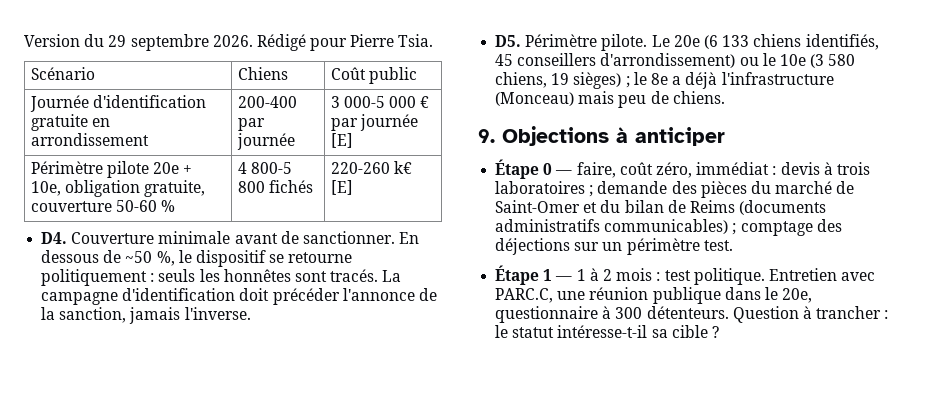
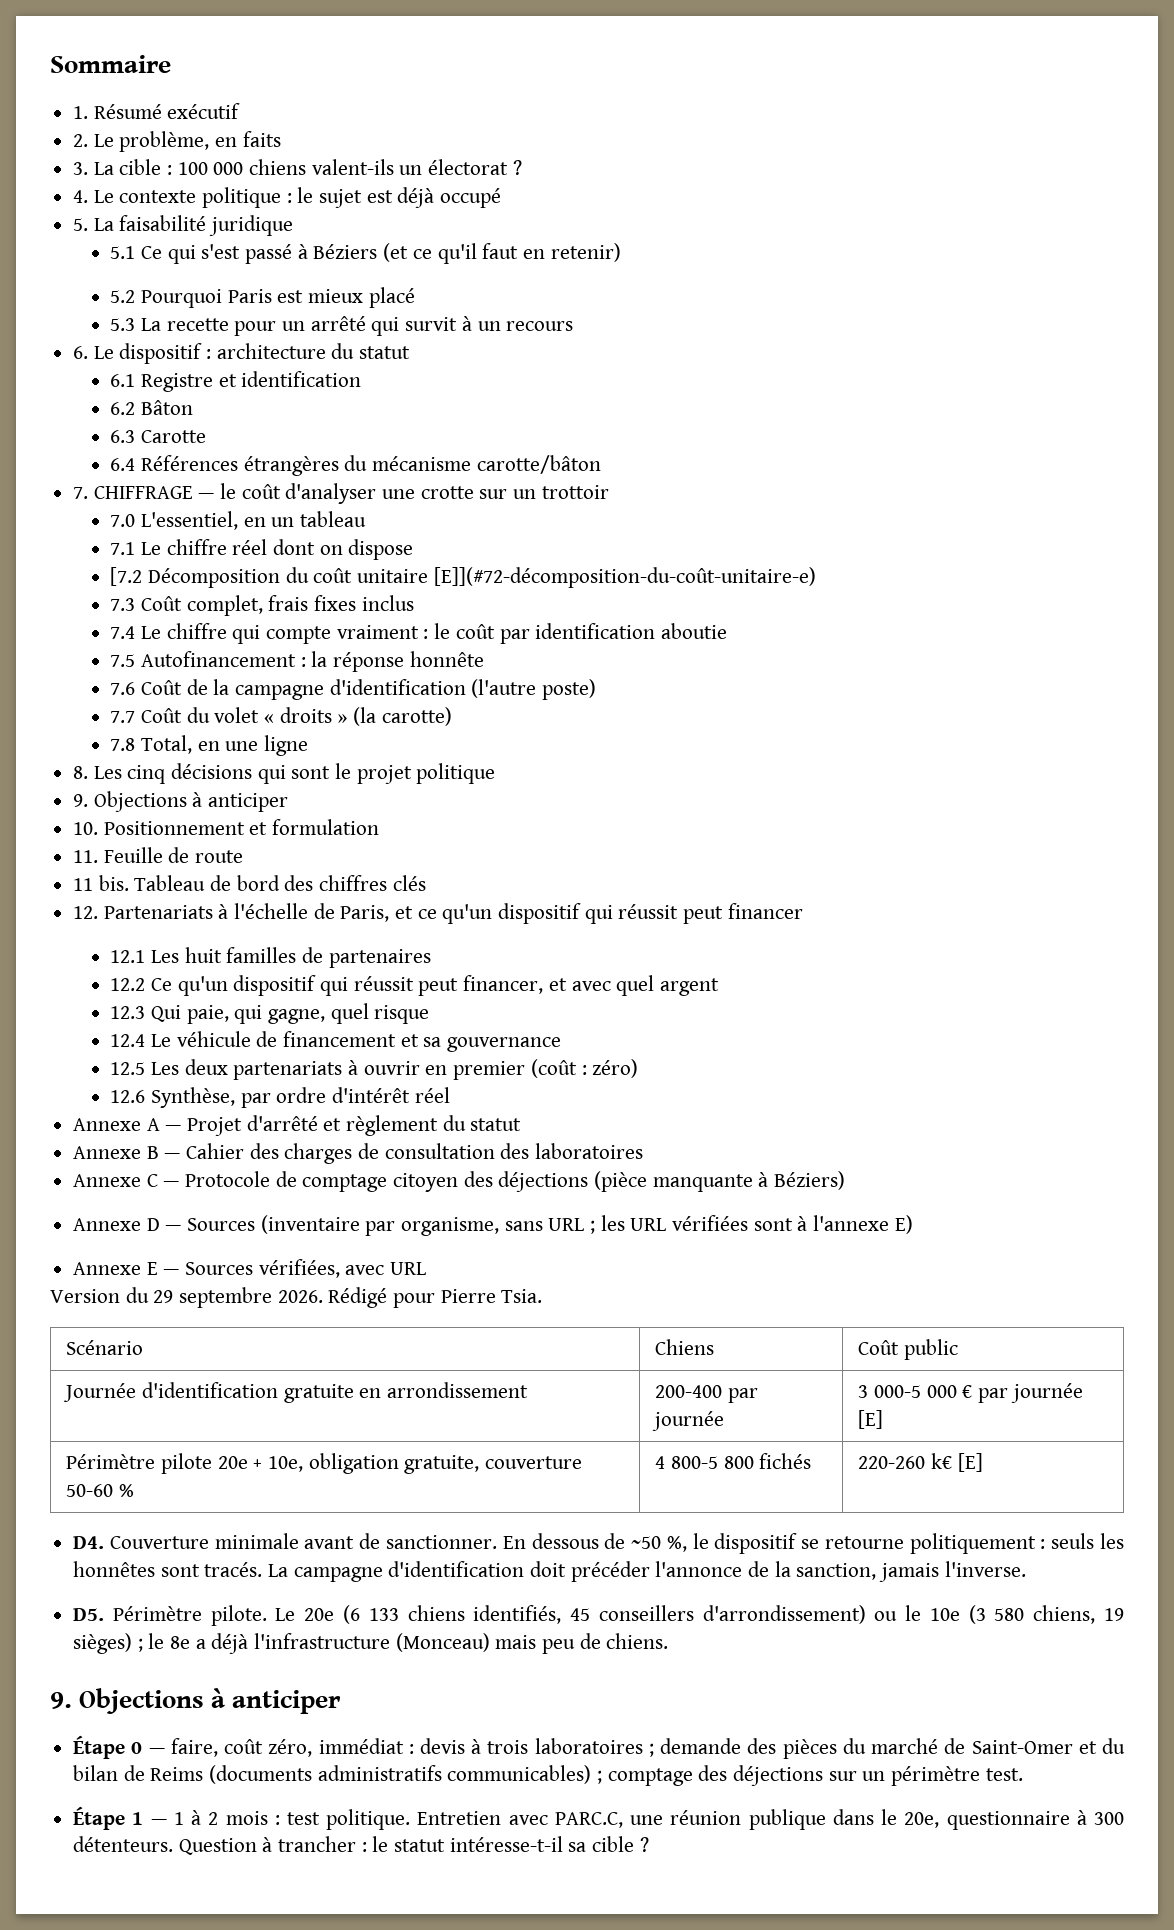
(24, 40) none -> [50,55,171,73] [73,103,241,119] [73,131,281,152] [73,159,522,175] [73,187,502,208] [73,215,294,236] [110,243,621,264] [110,287,415,308] [110,316,574,336] [73,343,411,364] [110,371,362,392] [110,400,194,415] [110,430,207,443] [110,455,601,476] [73,483,609,504] [110,511,367,530] [110,539,414,560] [110,567,816,588] [110,595,414,616] [110,623,727,644] [110,651,484,672] [110,679,597,700] [110,707,452,726] [110,735,309,756] [73,763,496,784] [73,791,289,812] [73,819,380,835] [73,847,244,863] [73,875,426,891] [73,903,803,924] [110,947,431,968] [110,975,719,996] [110,1003,430,1024] [110,1031,562,1052] [110,1059,639,1080] [110,1087,450,1108] [73,1115,522,1136] [73,1143,644,1164] [73,1171,846,1192] [73,1215,913,1236] [73,1259,427,1278] Sommaire // 1. Résumé exécutif // 2. Le problème, en faits // 3. La cible : 100 000 chiens valent-ils un électorat ? // 4. Le contexte politique : le sujet est déjà occupé // 5. La faisabilité juridique // 5.1 Ce qui s'est passé à Béziers (et ce qu'il faut en retenir) // 5.2 Pourquoi Paris est mieux placé // 5.3 La recette pour un arrêté qui survit à un recours // 6. Le dispositif : architecture du statut // 6.1 Registre et identification // 6.2 Bâton // 6.3 Carotte // 6.4 Références étrangères du mécanisme carotte/bâton // 7. CHIFFRAGE — le coût d'analyser une crotte sur un trottoir // 7.0 L'essentiel, en un tableau // 7.1 Le chiffre réel dont on dispose // [7.2 Décomposition du coût unitaire [E]](#72-décomposition-du-coût-unitaire-e) // 7.3 Coût complet, frais fixes inclus // 7.4 Le chiffre qui compte vraiment : le coût par identification aboutie // 7.5 Autofinancement : la réponse honnête // 7.6 Coût de la campagne d'identification (l'autre poste) // 7.7 Coût du volet « droits » (la carotte) // 7.8 Total, en une ligne // 8. Les cinq décisions qui sont le projet politique // 9. Objections à anticiper // 10. Positionnement et formulation // 11. Feuille de route // 11 bis. Tableau de bord des chiffres clés // 12. Partenariats à l'échelle de Paris, et ce qu'un dispositif qui réussit peut financer // 12.1 Les huit familles de partenaires // 12.2 Ce qu'un dispositif qui réussit peut financer, et avec quel argent // 12.3 Qui paie, qui gagne, quel risque // 12.4 Le véhicule de financement et sa gouvernance // 12.5 Les deux partenariats à ouvrir en premier (coût : zéro) // 12.6 Synthèse, par ordre d'intérêt réel // Annexe A — Projet d'arrêté et règlement du statut // Annexe B — Cahier des charges de consultation des laboratoires // Annexe C — Protocole de comptage citoyen des déjections (pièce manquante à Béziers) // Annexe D — Sources (inventaire par organisme, sans URL ; les URL vérifiées sont à l'annexe E) // Annexe E — Sources vérifiées, avec URL //

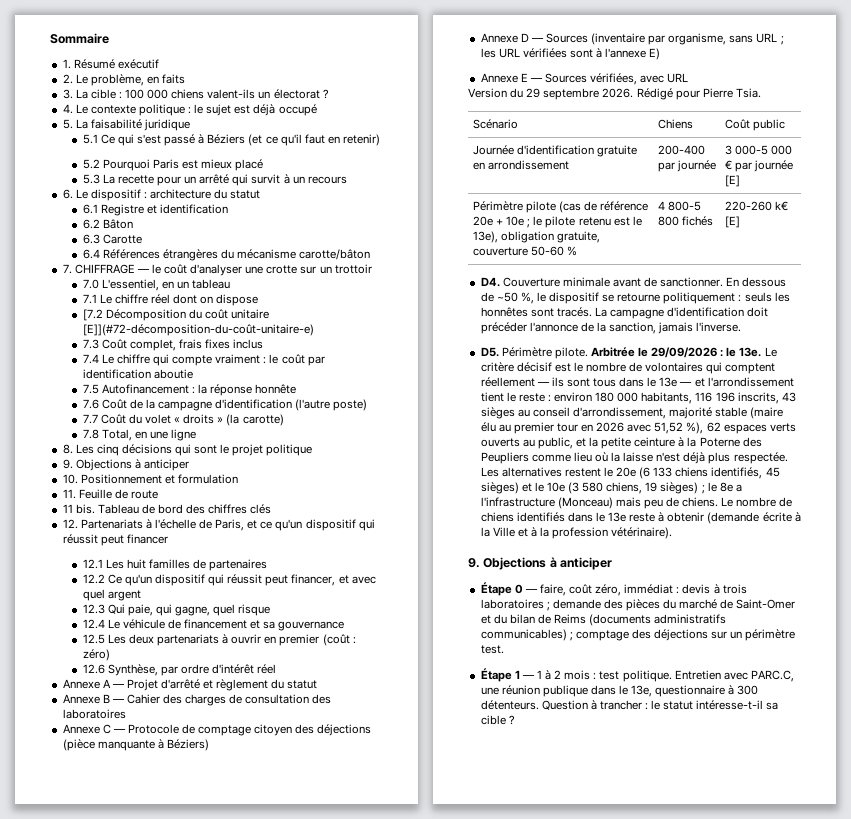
[217,1456,304,1472] 20e + 10e, -> [559,201,649,213] [472,216,642,228] [472,231,498,243] (cas de référence 20e + 10e ; le pilote retenu est le 13e),
[275,1608,296,1621] Le -> [590,347,777,358] [480,362,776,374] [480,377,794,387] [480,392,796,404] [480,407,784,419] [480,422,796,434] [480,437,762,449] [480,452,788,464] [480,467,613,477] Arbitrée le 29/09/2026 : le 13e. Le critère décisif est le nombre de volontaires qui comptent réellement — ils sont tous dans le 13e — et l'arrondissement tient le reste : environ 180 000 habitants, 116 196 inscrits, 43 sièges au conseil d'arrondissement, majorité stable (maire élu au premier tour en 2026 avec 51,52 %), 62 espaces verts ouverts au public, et la petite ceinture à la Poterne des Peupliers comme lieu où la laisse n'est déjà plus respectée. Les alternatives restent le
[598,1605,898,1624] conseillers d'arrondissement) ou -> [480,482,532,494] sièges) et
[211,1633,249,1654] déjà -> (742, 488) none
(669, 1641) none -> [721,497,793,507] [480,512,801,524] [480,527,673,539] Le nombre de chiens identifiés dans le 13e reste à obtenir (demande écrite à la Ville et à la profession vétérinaire).
[904,1812,940,1828] 20e, -> [631,685,653,697] 13e,

